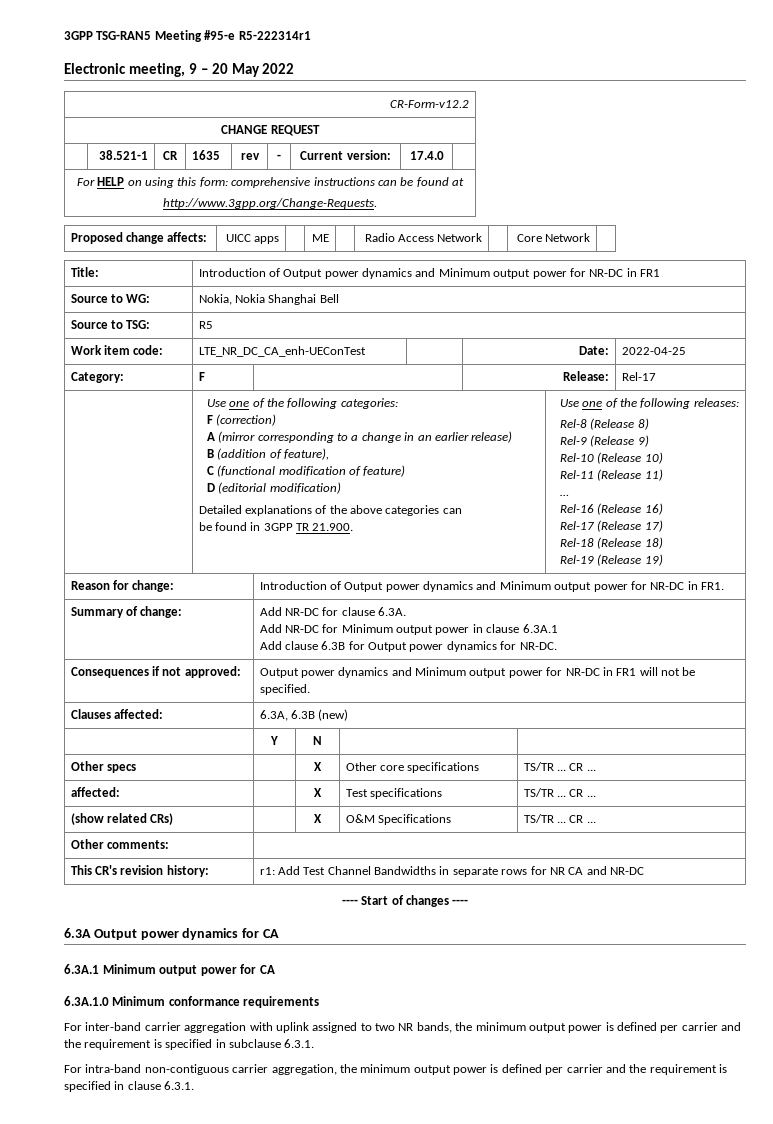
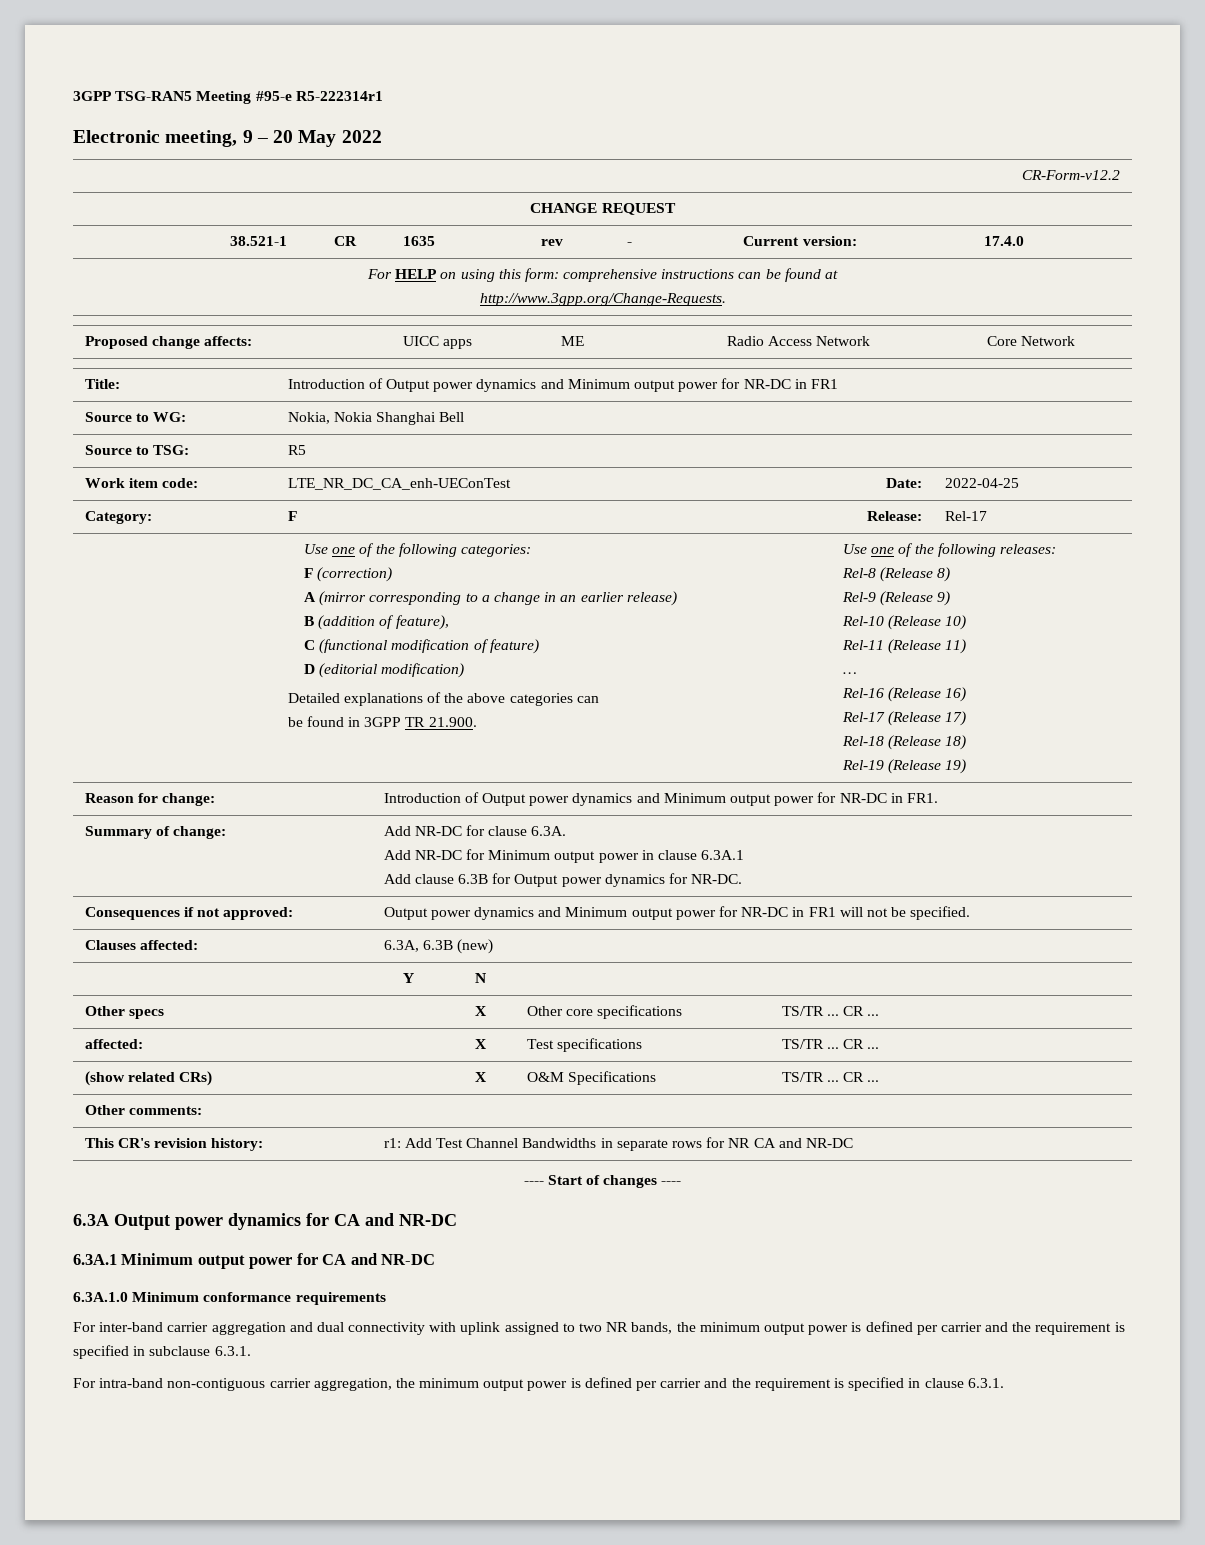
(279, 933) none -> [365,1213,457,1226] and NR-DC
(275, 969) none -> [350,1253,436,1265] and NR-DC
(247, 1027) none -> [289,1322,426,1335] and dual connectivity

